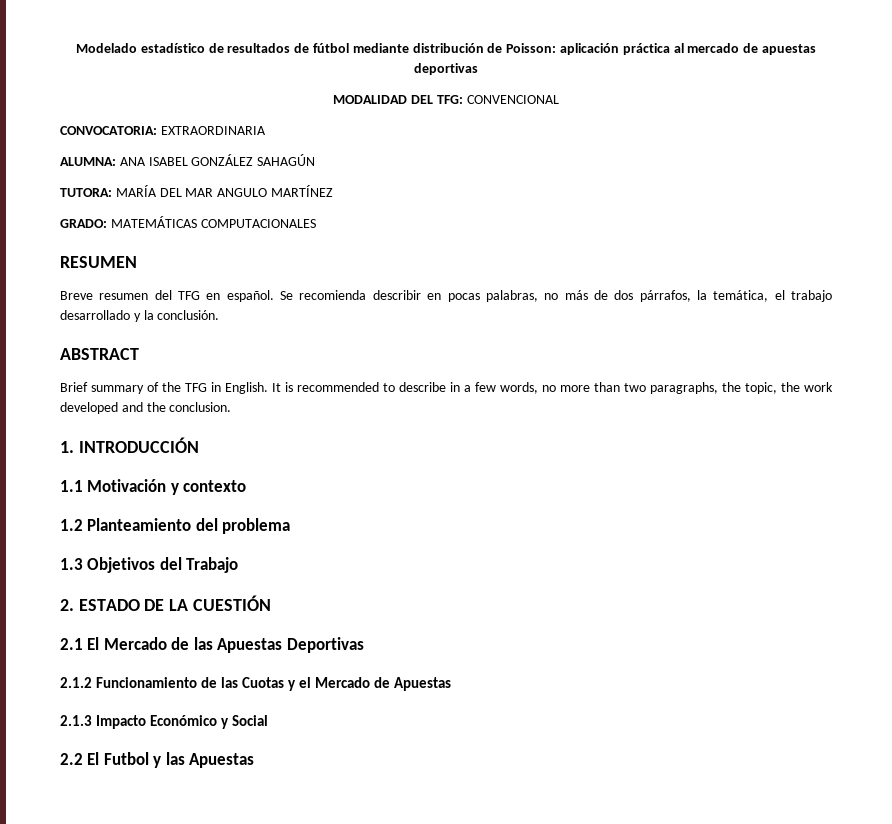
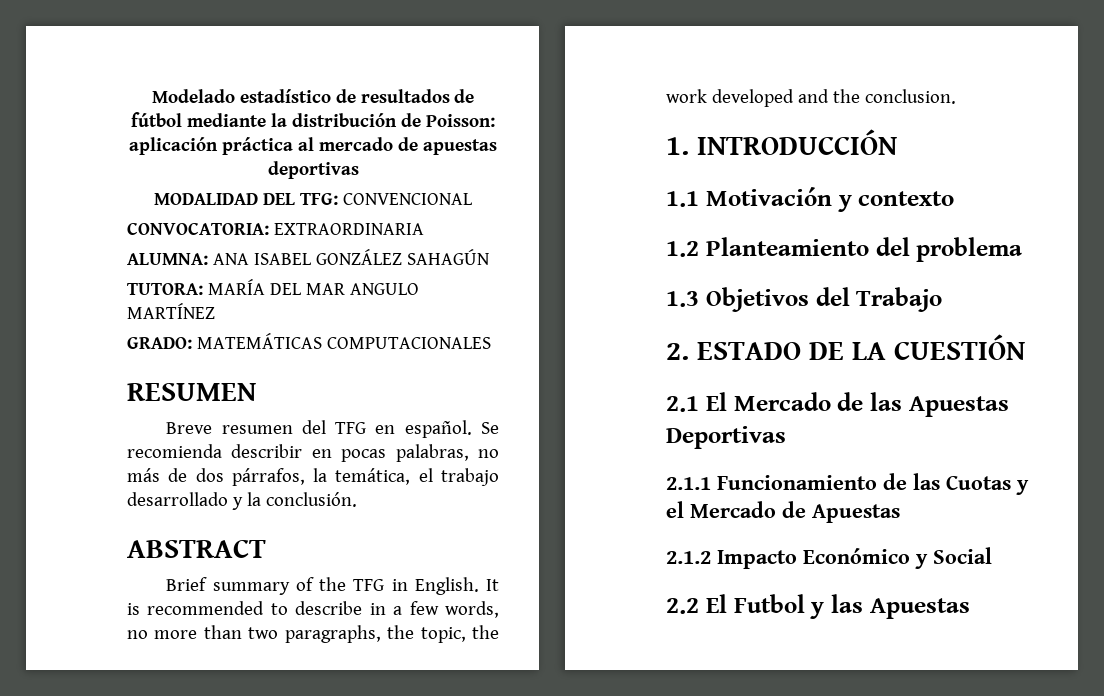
(409, 48) none -> [271,113,288,127] la
[60,677,92,688] 2.1.2 -> [666,477,711,490] 2.1.1
[60,715,92,726] 2.1.3 -> [666,551,711,564] 2.1.2

